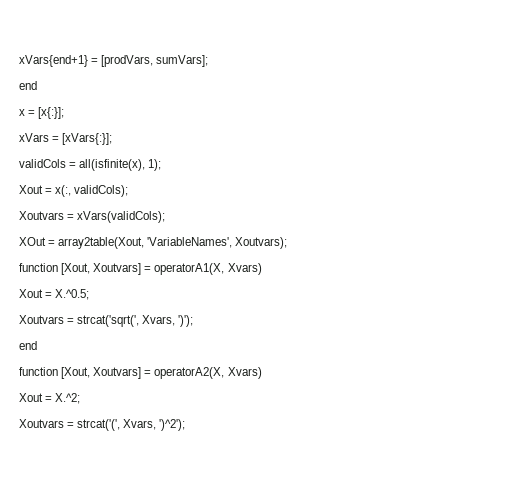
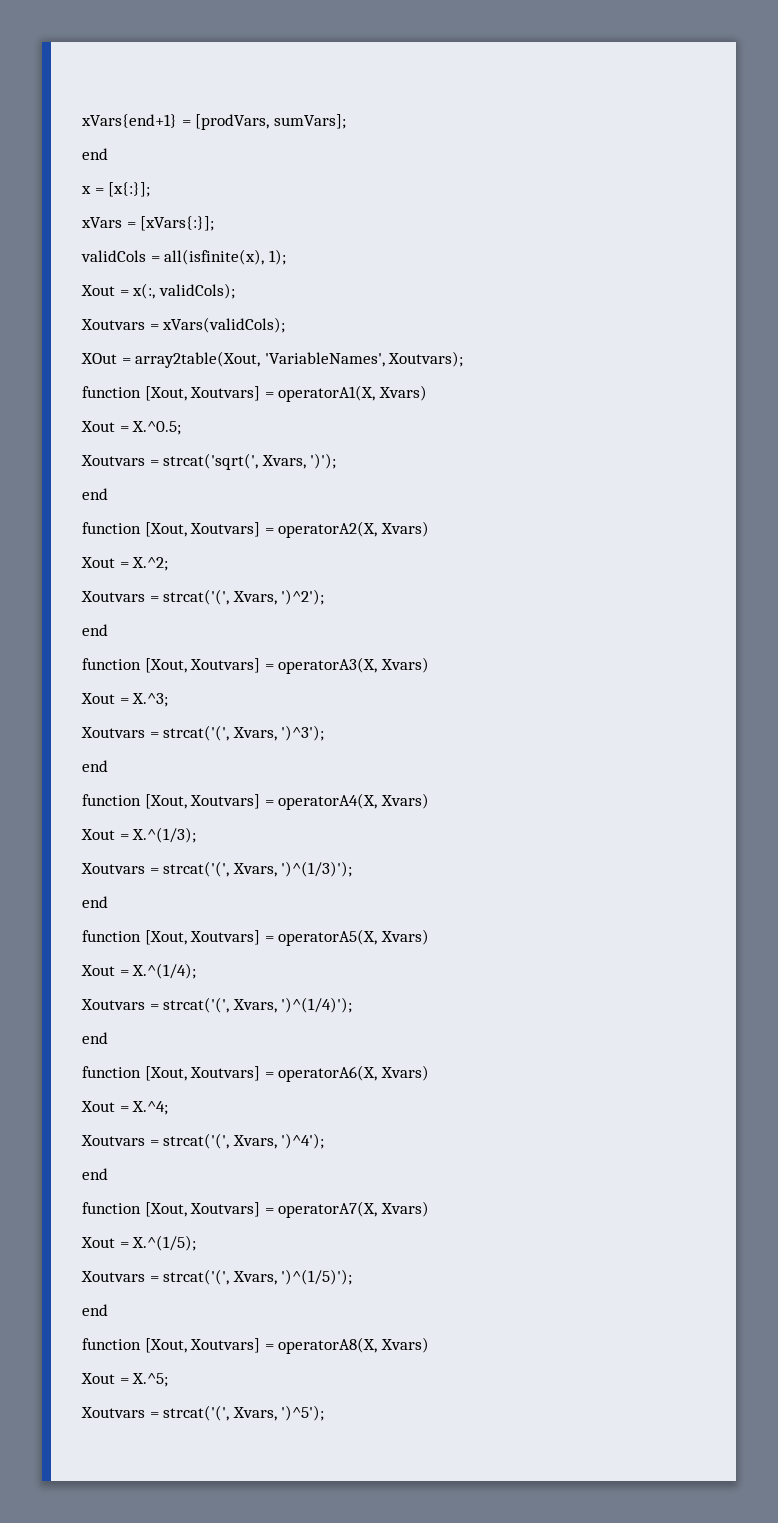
(186, 425) none -> [82,624,108,636] [82,657,429,674] [81,693,169,707] [81,725,325,741] [82,760,108,772] [82,793,429,810] [81,827,197,843] [81,861,353,877] [82,896,108,908] [82,929,429,946] [81,963,197,979] [81,997,353,1013] [82,1032,108,1044] [82,1065,429,1082] [81,1101,169,1115] [81,1133,325,1149] [82,1168,108,1180] [82,1201,429,1218] [81,1235,197,1251] [81,1269,353,1285] [82,1304,108,1316] [82,1337,429,1354] [81,1373,169,1387] [81,1405,325,1421] // end // function [Xout, Xoutvars] = operatorA3(X, Xvars) // Xout = X.^3; // Xoutvars = strcat('(', Xvars, ')^3'); // end // function [Xout, Xoutvars] = operatorA4(X, Xvars) // Xout = X.^(1/3); // Xoutvars = strcat('(', Xvars, ')^(1/3)'); // end // function [Xout, Xoutvars] = operatorA5(X, Xvars) // Xout = X.^(1/4); // Xoutvars = strcat('(', Xvars, ')^(1/4)'); // end // function [Xout, Xoutvars] = operatorA6(X, Xvars) // Xout = X.^4; // Xoutvars = strcat('(', Xvars, ')^4'); // end // function [Xout, Xoutvars] = operatorA7(X, Xvars) // Xout = X.^(1/5); // Xoutvars = strcat('(', Xvars, ')^(1/5)'); // end // function [Xout, Xoutvars] = operatorA8(X, Xvars) // Xout = X.^5; // Xoutvars = strcat('(', Xvars, ')^5');

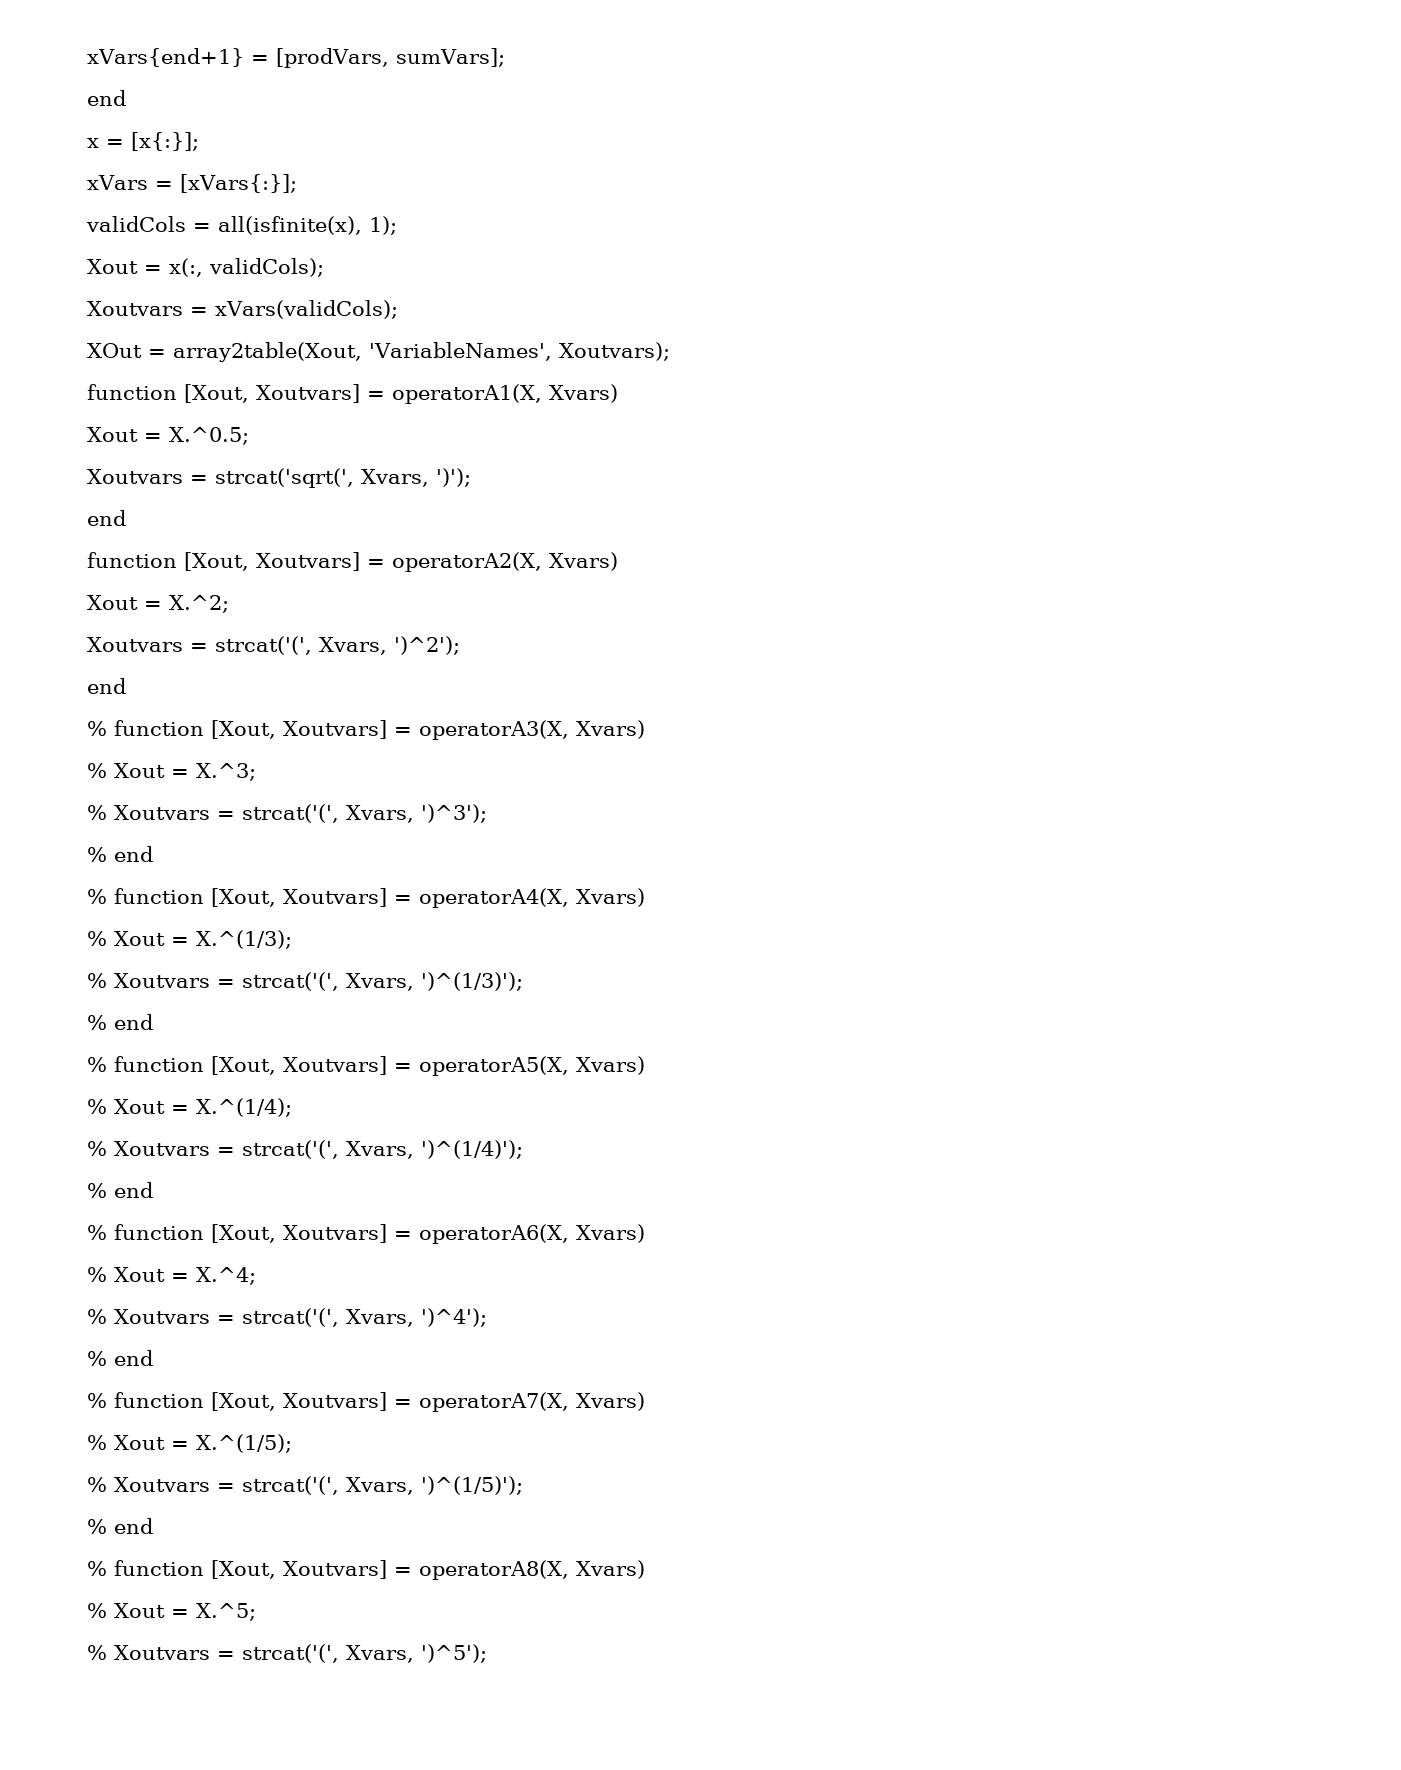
(108, 630) none -> [87,721,107,736] %
(429, 665) none -> [87,763,107,778] %
(169, 700) none -> [87,805,107,820] %
[82,760,108,772] end // -> [87,846,153,862] [87,889,107,904] % end // %
(429, 801) none -> [87,931,107,946] %
(197, 835) none -> [87,973,107,988] %
[82,896,108,908] end // -> [87,1014,153,1030] [87,1057,107,1072] % end // %
(429, 937) none -> [87,1099,107,1114] %
(197, 971) none -> [87,1141,107,1156] %
[82,1032,108,1044] end // -> [87,1182,153,1198] [87,1225,107,1240] % end // %
(429, 1073) none -> [87,1267,107,1282] %
(169, 1108) none -> [87,1309,107,1324] %
[82,1168,108,1180] end // -> [87,1350,153,1366] [87,1393,107,1408] % end // %
(429, 1209) none -> [87,1435,107,1450] %
(197, 1243) none -> [87,1477,107,1492] %
[82,1304,108,1316] end // -> [87,1518,153,1534] [87,1561,107,1576] % end // %
(429, 1345) none -> [87,1603,107,1618] %
(169, 1380) none -> [87,1645,107,1660] %

